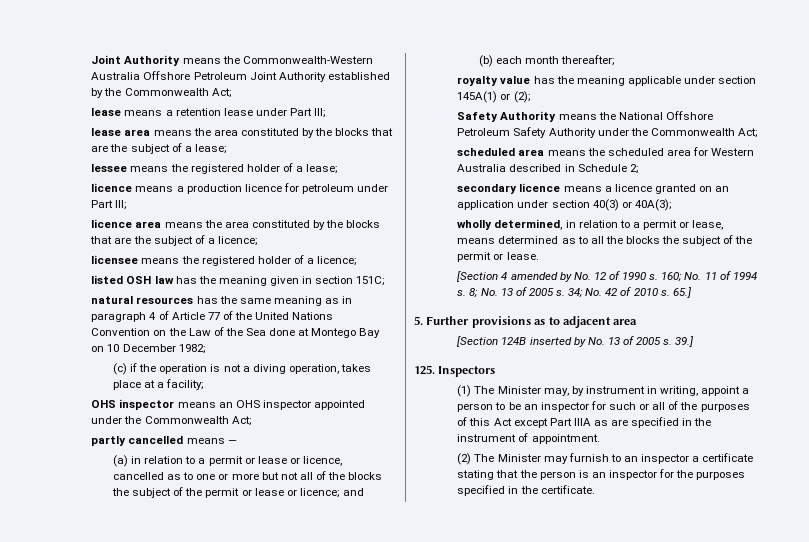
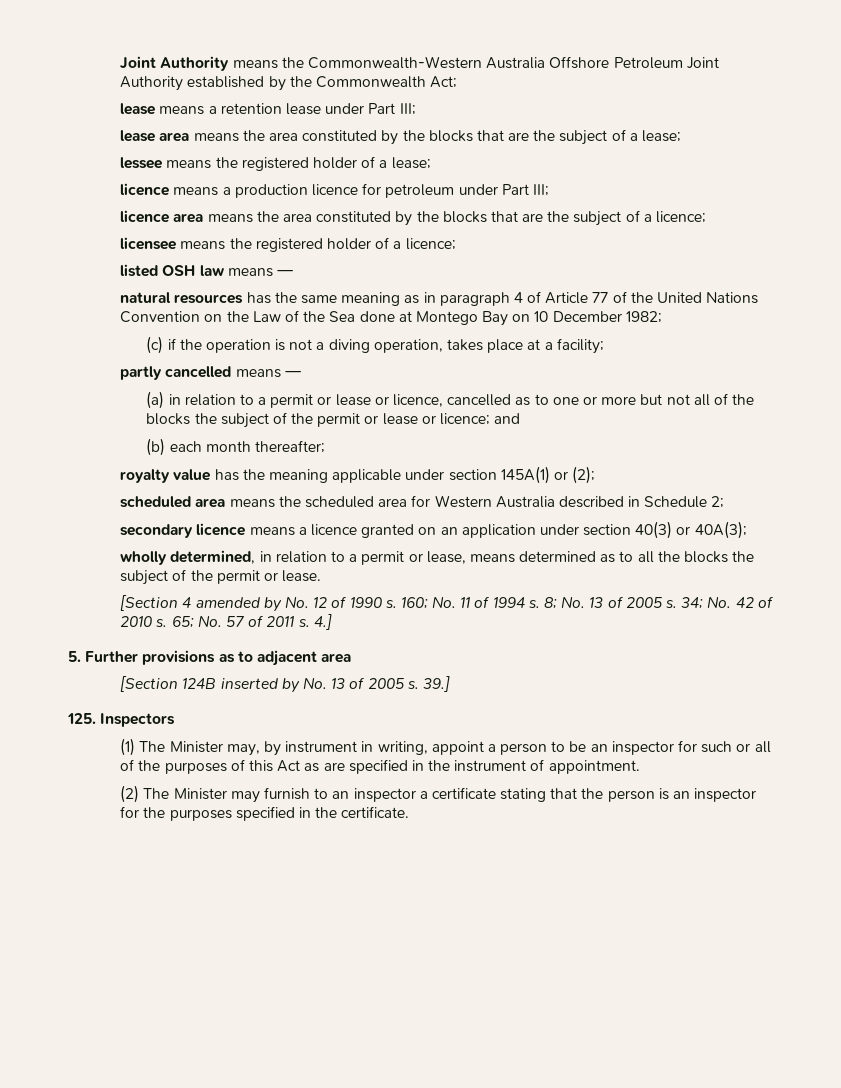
[175,276,386,286] has the meaning given in section 151C; -> [227,268,293,277] means —
[91,399,366,410] [91,416,252,426] // OHS inspector means an OHS inspector appointed under the Commonwealth Act; -> (604, 346) none
[457,111,713,122] [457,127,759,138] // Safety Authority means the National Offshore Petroleum Safety Authority under the Commonwealth Act; -> (596, 475) none
[672,287,692,298] 65.] -> [171,614,332,630] 65; No. 57 of 2011 s. 4.]
[513,418,591,428] except Part IIIA -> (301, 766) none

